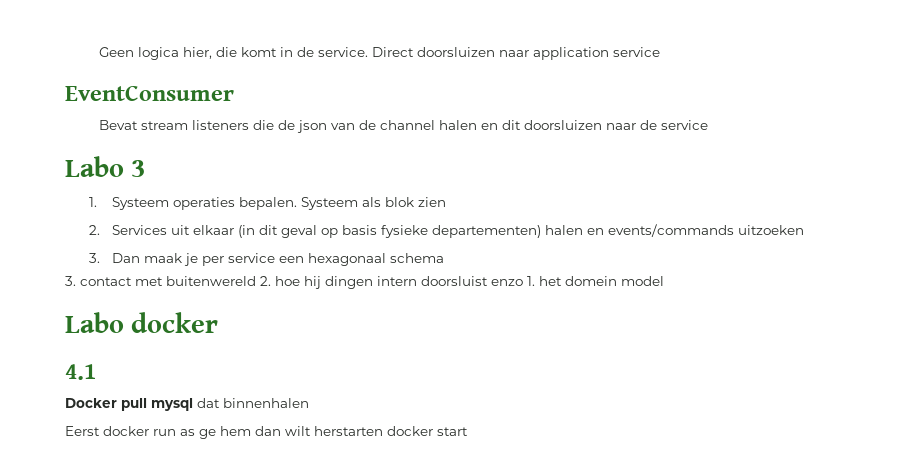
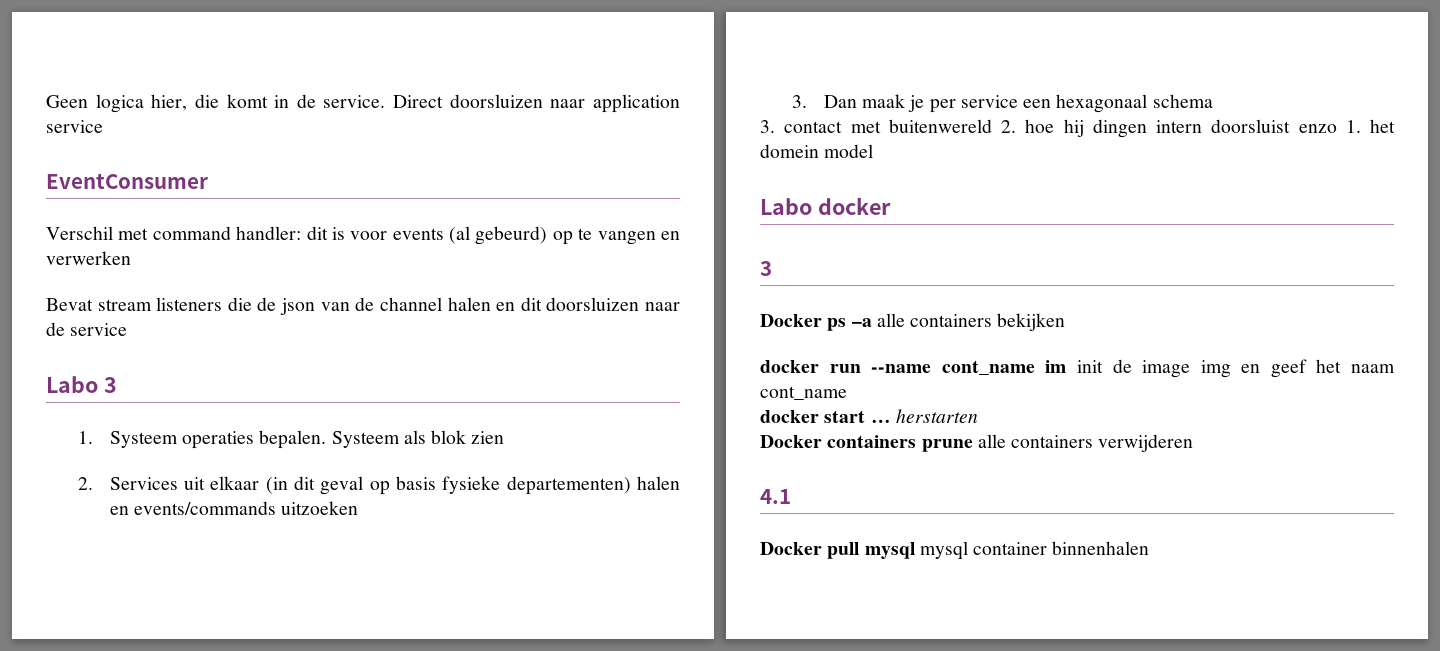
(234, 93) none -> [46,226,680,245] [46,251,131,265] // Verschil met command handler: dit is voor events (al gebeurd) op te vangen en verwerken
(219, 322) none -> [760,261,772,276] [760,313,1066,331] [760,359,1395,378] [760,386,847,400] [760,409,978,423] [760,434,1194,452] // 3 // Docker ps –a alle containers bekijken // docker run --name cont_name im init de image img en geef het naam cont_name // docker start … herstarten // Docker containers prune alle containers verwijderen
[197,398,220,408] dat -> [919,541,1048,560] mysql container
[65,426,468,439] // Eerst docker run as ge hem dan wilt herstarten docker start -> (1150, 548) none

